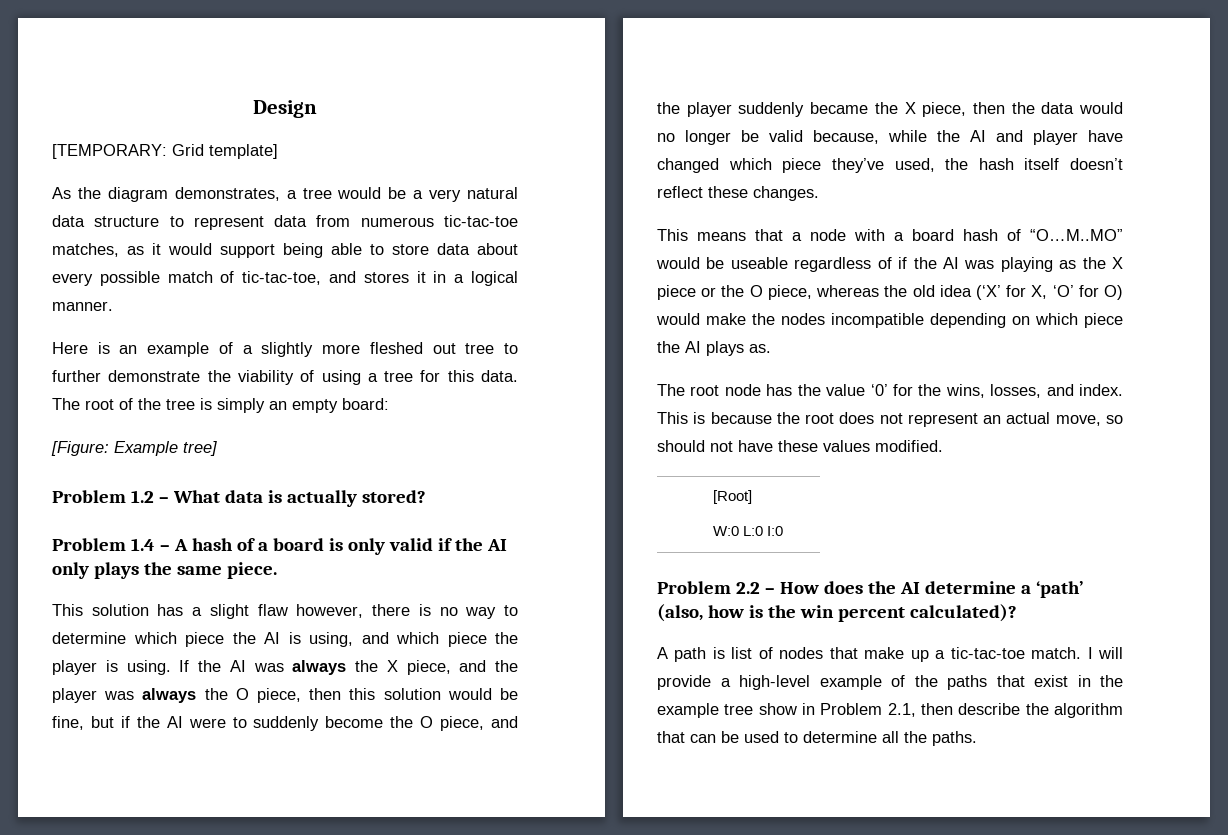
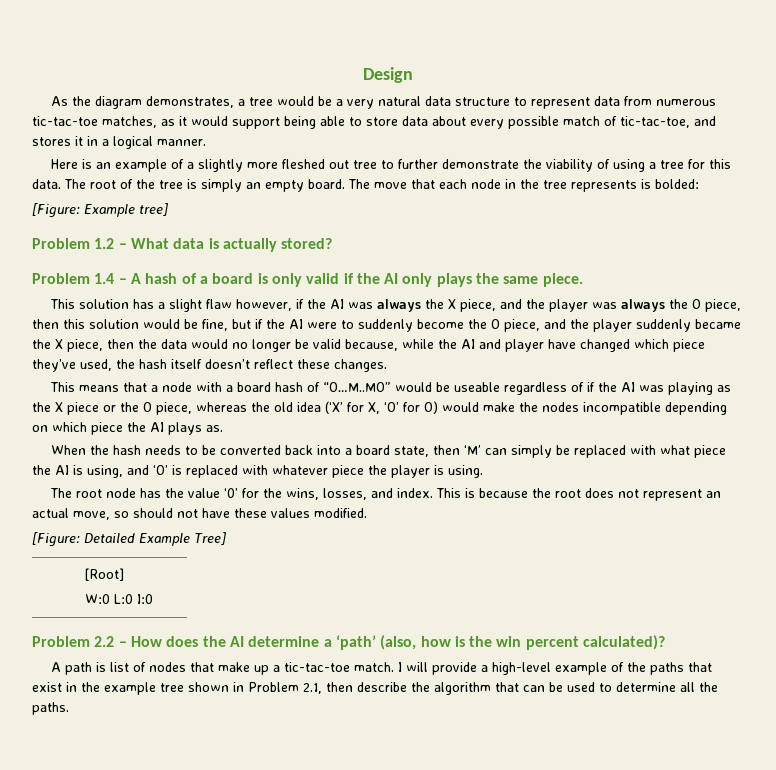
[52,144,278,159] // [TEMPORARY: Grid template] -> (413, 75) none
[342,398,389,410] board: -> [308,179,699,192] board. The move that each node in the tree represents is bolded:
[372,604,518,619] [52,632,518,647] [52,660,190,675] there is no way to determine which piece the AI is using, and which piece the player is using. If -> [295,299,304,309] if
(771, 348) none -> [50,445,726,458] [32,465,483,478] // When the hash needs to be converted back into a board state, then ‘M’ can simply be replaced with what piece the AI is using, and ‘O’ is replaced with whatever piece the player is using.
(943, 446) none -> [32,532,226,547] // [Figure: Detailed Example Tree]
[758,703,797,715] show -> [188,682,229,692] shown

